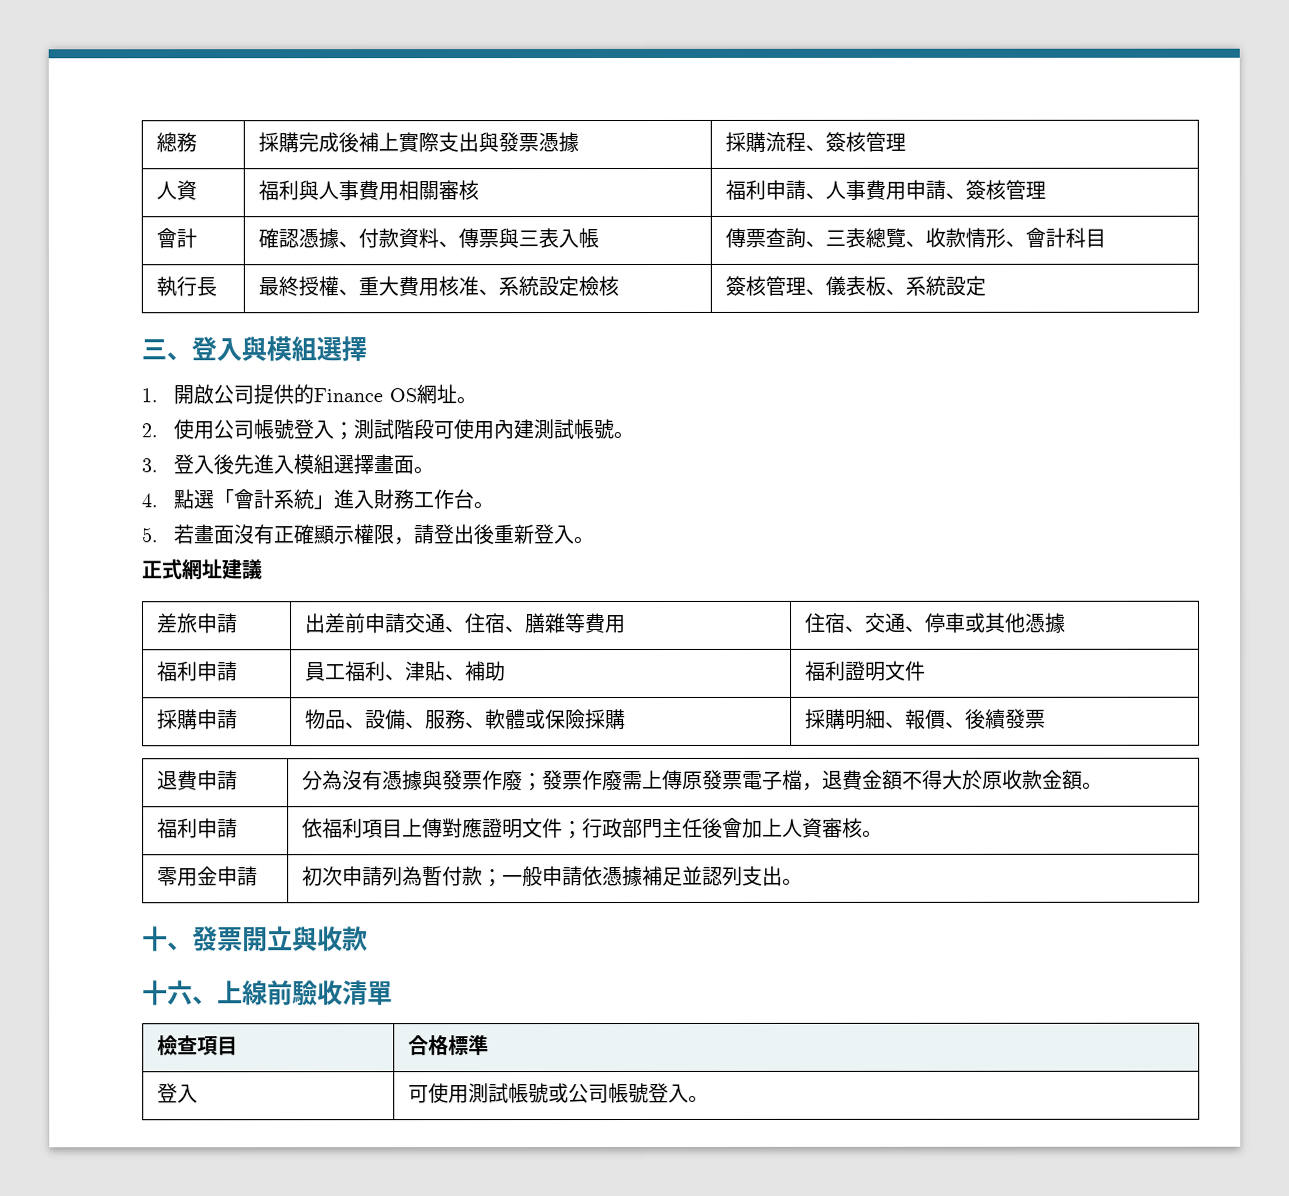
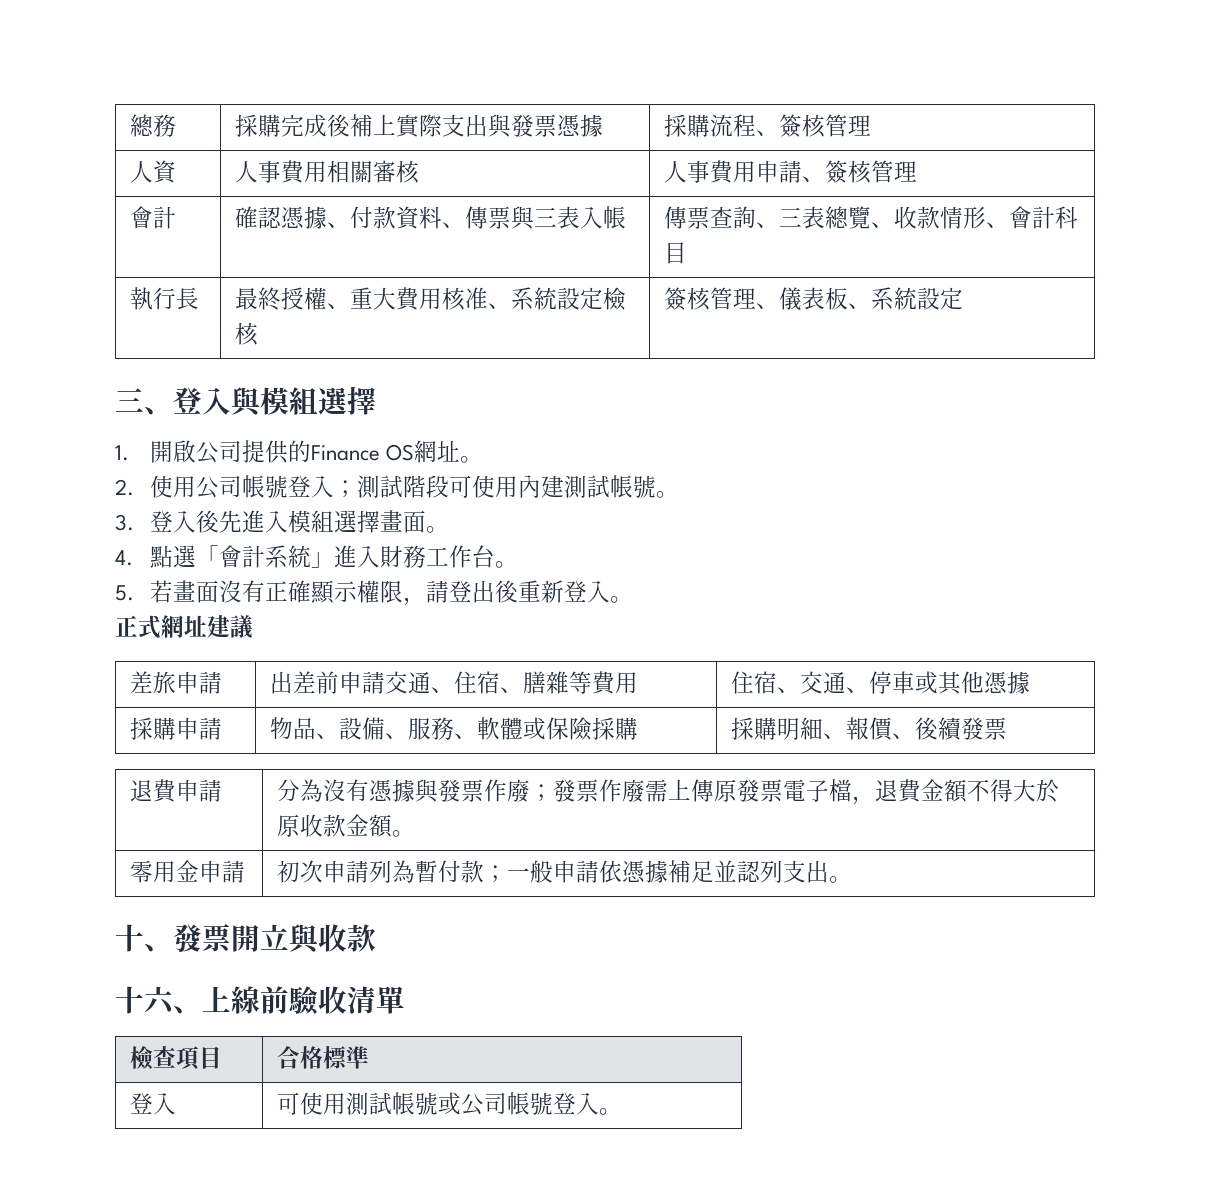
[257,180,319,201] 福利與 -> (178, 172) none
[724,179,826,200] 福利申請、 -> (420, 172) none
[156,661,238,682] [304,661,506,682] [804,660,926,681] // 福利申請 | 員工福利、津貼、補助 | 福利證明文件 -> (1031, 682) none
[156,818,238,839] [301,817,883,840] // 福利申請 | 依福利項目上傳對應證明文件；行政部門主任後會加上人資審核。 -> (416, 833) none

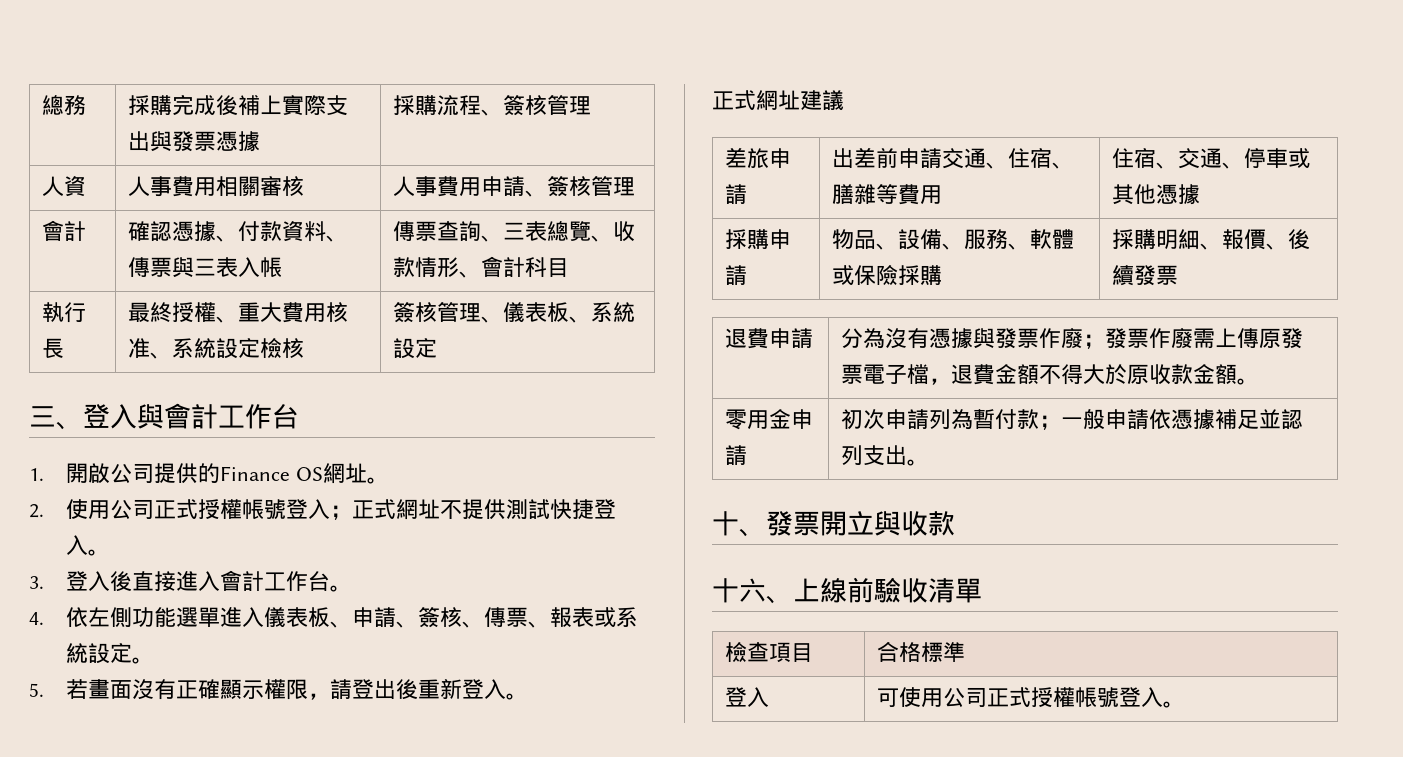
[260,386,376,415] 模組選擇 -> [164,403,299,429] 會計工作台
(243, 486) none -> [154,499,243,519] 正式授權
[357,475,680,498] [115,510,450,533] [115,545,496,568] 測試階段可使用內建測試帳號。 // 3.登入後先進入模組選擇畫面。 // 4.點選「會計系統」進入財務工作台 -> [352,499,617,520] [66,535,111,556] [29,570,353,592] [29,606,639,628] [66,643,133,664] 正式網址不提供測試快捷登入。 // 3.登入後直接進入會計工作台。 // 4.依左側功能選單進入儀表板、申請、簽核、傳票、報表或系統設定
[346,1092,508,1116] 測試帳號或公司 -> [943,687,1076,707] 公司正式授權

